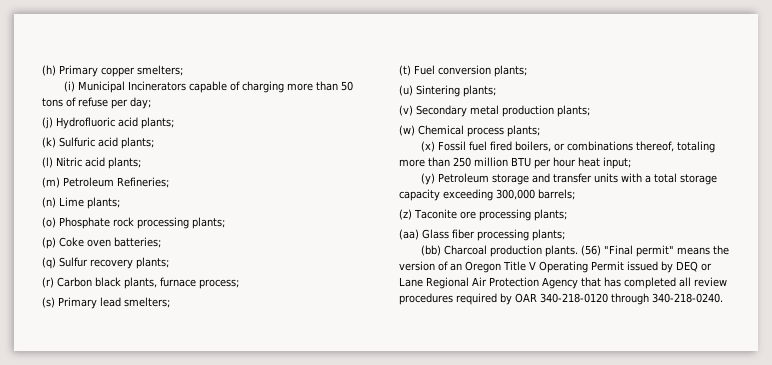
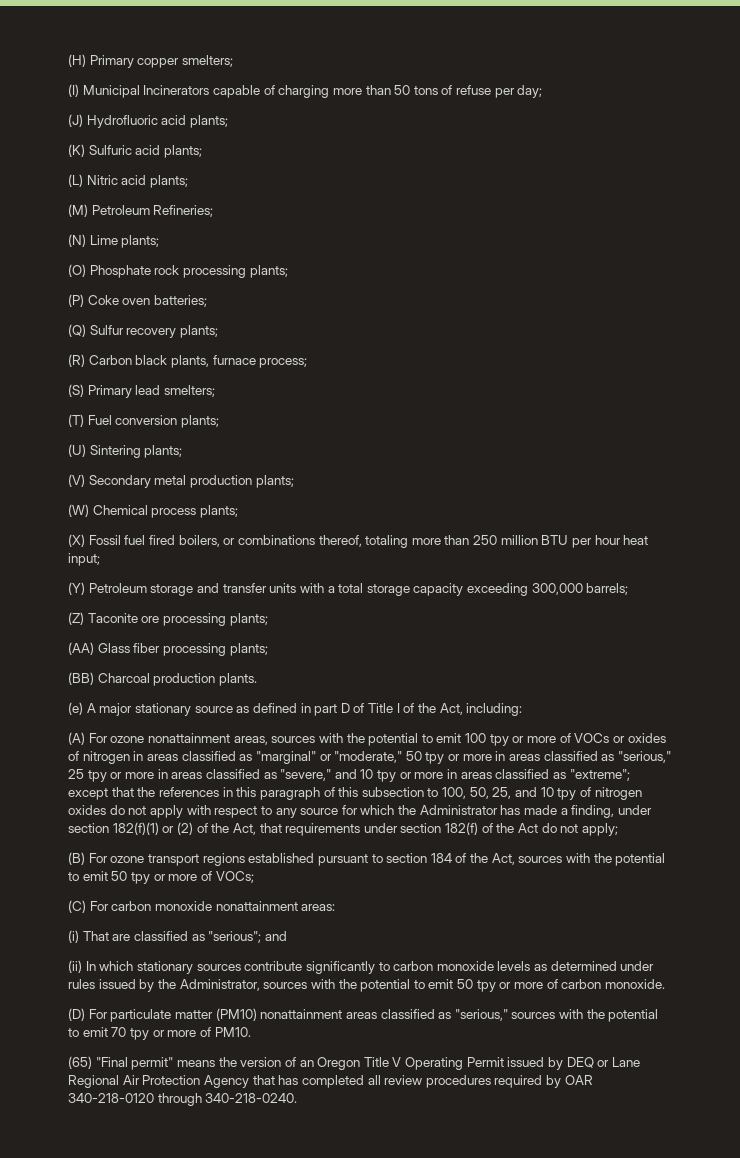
[42,65,56,76] (h) -> [68,54,86,67] (H)
[63,81,75,92] (i) -> [68,84,79,97] (I)
[42,117,53,129] (j) -> [68,114,83,127] (J)
[42,137,56,148] (k) -> [68,144,85,157] (K)
[42,157,53,168] (l) -> [68,174,83,187] (L)
[42,177,60,188] (m) -> [68,204,88,217] (M)
[42,197,56,208] (n) -> [68,234,86,247] (N)
[42,217,56,228] (o) -> [68,264,86,277] (O)
[42,237,56,249] (p) -> [68,294,84,307] (P)
[42,257,56,269] (q) -> [68,324,86,337] (Q)
[42,277,54,288] (r) -> [68,354,85,367] (R)
[42,297,55,308] (s) -> [68,384,84,397] (S)
[399,65,411,76] (t) -> [68,414,84,427] (T)
[399,85,413,96] (u) -> [68,444,86,457] (U)
[399,105,413,116] (v) -> [68,474,85,487] (V)
[399,125,415,136] (w) -> [68,504,89,517] (W)
[420,141,435,152] (x) -> [68,534,85,547] (X)
[420,173,435,185] (y) -> [68,582,85,595] (Y)
[399,209,412,220] (z) -> [68,612,84,625] (Z)
[399,229,419,240] (aa) -> [68,642,94,655] (AA)
[420,245,441,256] (bb) -> [68,672,94,685] (BB)
[580,245,601,256] (56) -> [68,702,523,716] [68,732,666,746] [68,751,671,764] [68,769,630,782] [68,787,642,800] [68,805,652,818] [68,822,618,836] [68,852,666,866] [68,871,254,884] [68,900,336,913] [68,930,287,943] [68,960,655,974] [68,979,665,992] [68,1008,659,1022] [68,1027,251,1040] [68,1056,92,1069] // (e) A major stationary source as defined in part D of Title I of the Act, including: // (A) For ozone nonattainment areas, sources with the potential to emit 100 tpy or more of VOCs or oxides of nitrogen in areas classified as "marginal" or "moderate," 50 tpy or more in areas classified as "serious," 25 tpy or more in areas classified as "severe," and 10 tpy or more in areas classified as "extreme"; except that the references in this paragraph of this subsection to 100, 50, 25, and 10 tpy of nitrogen oxides do not apply with respect to any source for which the Administrator has made a finding, under section 182(f)(1) or (2) of the Act, that requirements under section 182(f) of the Act do not apply; // (B) For ozone transport regions established pursuant to section 184 of the Act, sources with the potential to emit 50 tpy or more of VOCs; // (C) For carbon monoxide nonattainment areas: // (i) That are classified as "serious"; and // (ii) In which stationary sources contribute significantly to carbon monoxide levels as determined under rules issued by the Administrator, sources with the potential to emit 50 tpy or more of carbon monoxide. // (D) For particulate matter (PM10) nonattainment areas classified as "serious," sources with the potential to emit 70 tpy or more of PM10. // (65)

